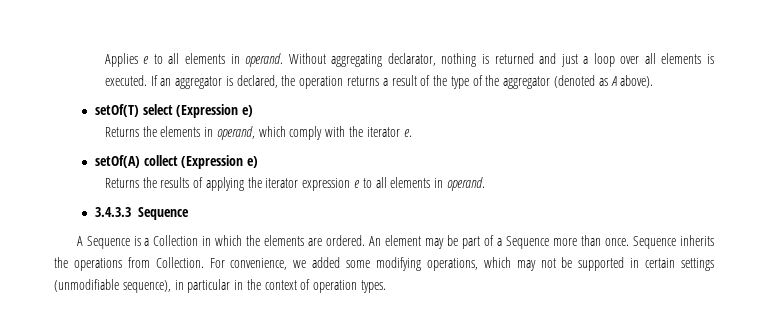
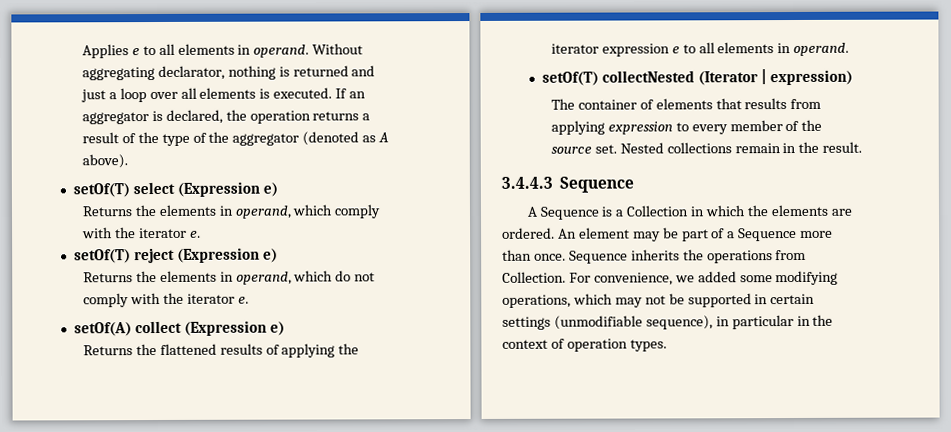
(412, 133) none -> [73,247,278,264] [82,270,376,285] [82,292,249,308] // setOf(T) reject (Expression e) // Returns the elements in operand, which do not comply with the iterator e.
(157, 182) none -> [159,343,217,355] flattened
[94,207,131,217] 3.4.3.3 -> [541,69,853,86] [550,98,822,110] [550,119,823,135] [550,141,863,154] [501,176,553,189] setOf(T) collectNested (Iterator | expression) // The container of elements that results from applying expression to every member of the source set. Nested collections remain in the result. // 3.4.4.3

